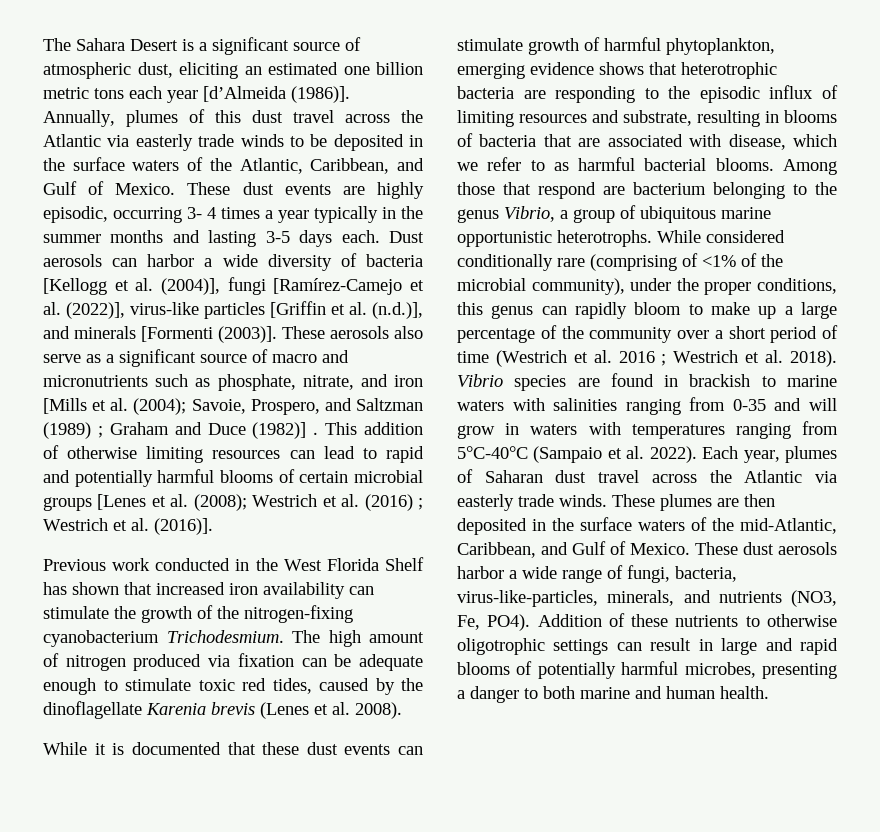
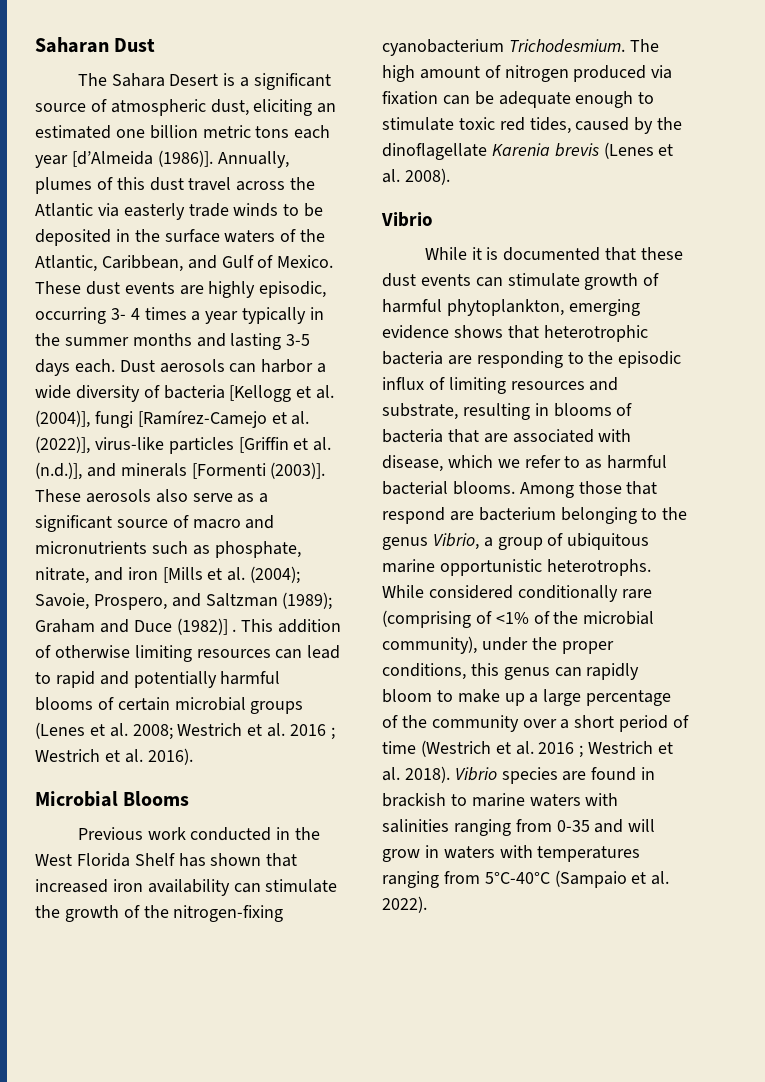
(43, 44) none -> [35,37,156,53] Saharan Dust //
[43,422,103,439] (1989) ; -> [282,592,333,610] (1989);
[97,494,424,511] [43,518,213,535] [Lenes et al. (2008); Westrich et al. (2016) ; Westrich et al. (2016)]. -> [35,722,335,740] [35,748,193,765] [35,791,190,807] (Lenes et al. 2008; Westrich et al. 2016 ; Westrich et al. 2016). // Microbial Blooms
(402, 710) none -> [381,212,433,227] // Vibrio
[702,446,837,463] [457,469,837,483] [457,494,775,511] [457,517,837,535] [457,541,837,558] [457,565,737,583] [457,590,837,607] [457,613,837,631] [457,638,838,655] [457,661,837,679] [457,686,769,703] Each year, plumes of Saharan dust travel across the Atlantic via easterly trade winds. These plumes are then deposited in the surface waters of the mid-Atlantic, Caribbean, and Gulf of Mexico. These dust aerosols harbor a wide range of fungi, bacteria, virus-like-particles, minerals, and nutrients (NO3, Fe, PO4). Addition of these nutrients to otherwise oligotrophic settings can result in large and rapid blooms of potentially harmful microbes, presenting a danger to both marine and human health. -> (427, 904) none

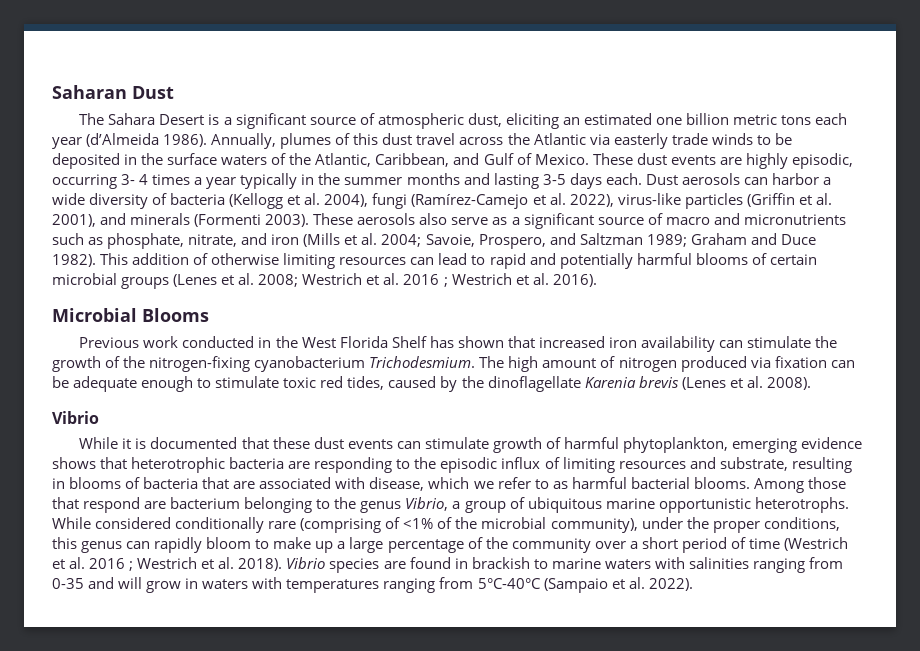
[71,150,213,167] [d’Almeida (1986)]. -> [86,133,208,147] (d’Almeida 1986).
[229,385,335,402] [35,410,310,428] [35,436,90,454] [Kellogg et al. (2004)], fungi [Ramírez-Camejo et al. (2022)], -> [229,193,614,209] (Kellogg et al. 2004), fungi (Ramírez-Camejo et al. 2022),
[238,437,332,453] [35,462,82,480] [Griffin et al. (n.d.)], -> [746,193,832,207] [52,214,96,227] (Griffin et al. 2001),
[191,462,326,479] [Formenti (2003)]. -> [194,214,310,227] (Formenti 2003).
[162,566,301,584] [Mills et al. (2004); -> [303,233,422,247] (Mills et al. 2004;
[282,592,333,610] (1989); -> [646,234,687,247] 1989;
[176,618,237,635] (1982)] . -> [52,254,96,267] 1982).

